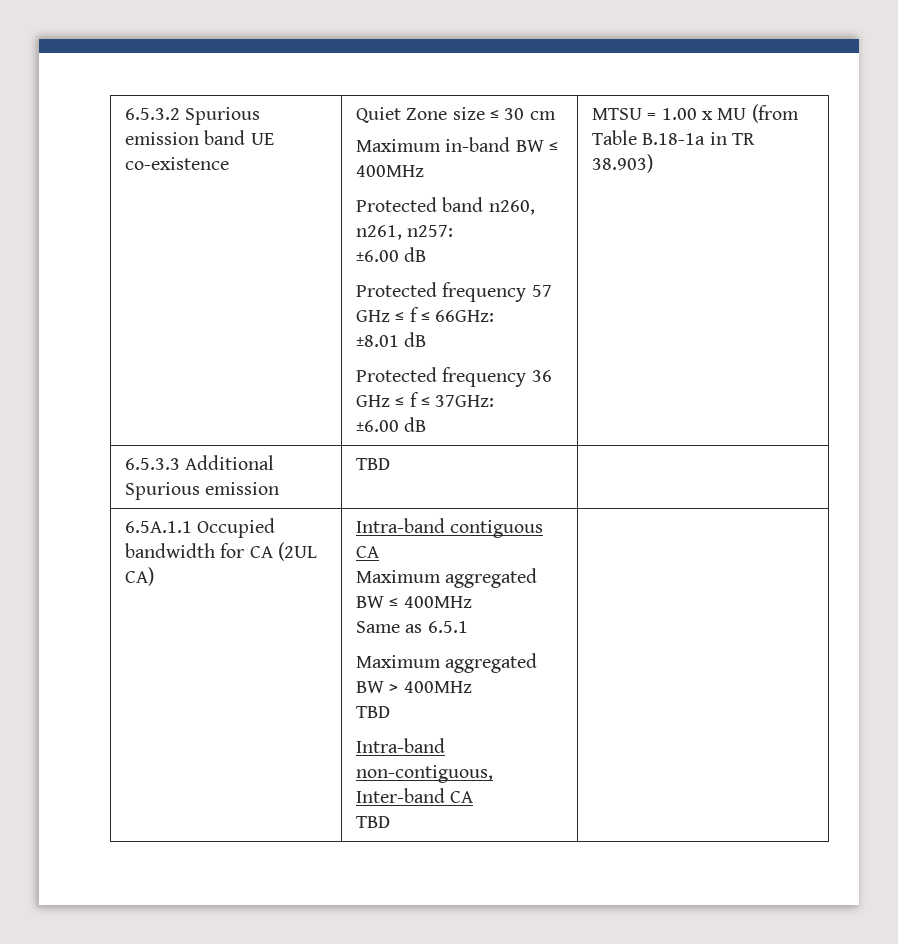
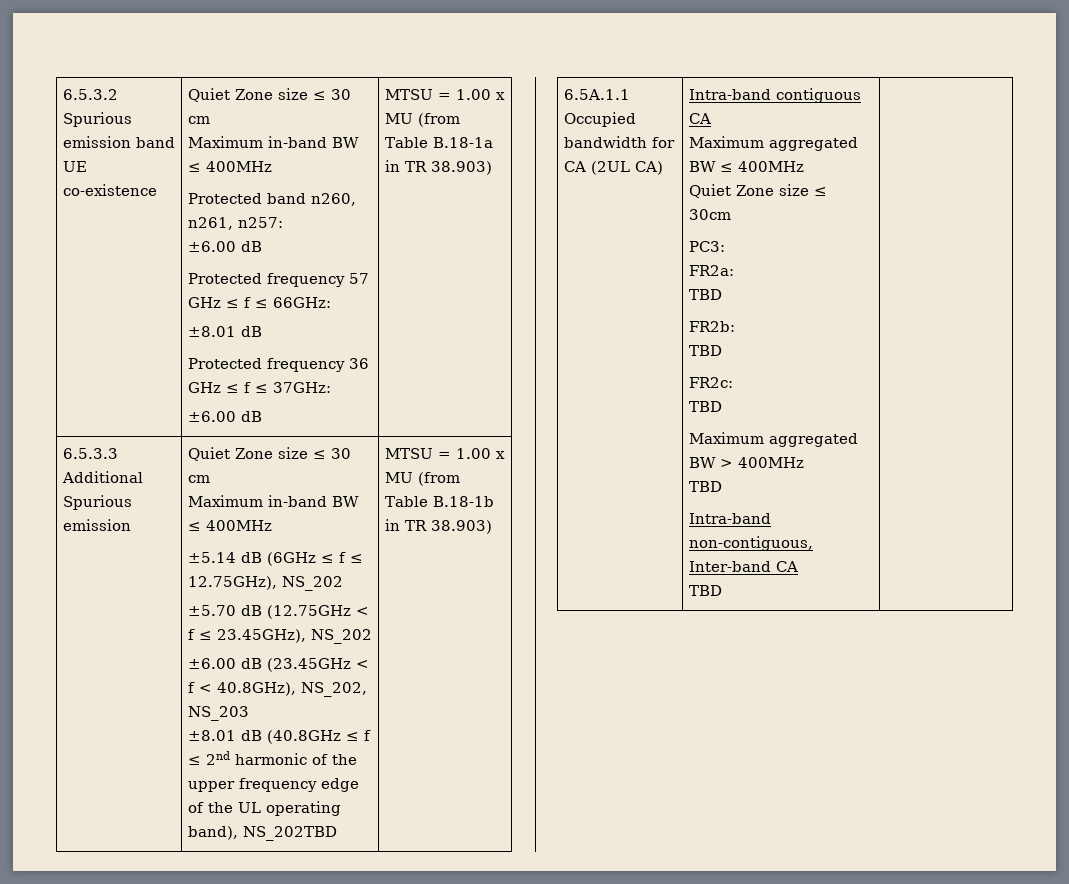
[356,458,391,470] TBD | -> [187,447,351,461] [187,475,210,483] [187,495,359,507] [187,520,272,531] [187,552,363,566] [187,576,343,591] [187,605,369,619] [187,629,372,644] [187,658,369,672] [187,682,367,697] [187,706,249,721] [187,730,371,744] [187,751,357,765] [187,778,359,792] [187,801,341,816] [187,826,337,841] [384,448,505,459] [384,472,460,486] [384,496,494,507] [384,519,492,534] Quiet Zone size ≤ 30 cm // Maximum in-band BW ≤ 400MHz // ±5.14 dB (6GHz ≤ f ≤ 12.75GHz), NS_202 // ±5.70 dB (12.75GHz < f ≤ 23.45GHz), NS_202 // ±6.00 dB (23.45GHz < f < 40.8GHz), NS_202, NS_203 // ±8.01 dB (40.8GHz ≤ f ≤ 2nd harmonic of the upper frequency edge of the UL operating band), NS_202TBD | MTSU = 1.00 x MU (from Table B.18-1b in TR 38.903)
[356,621,468,633] Same as 6.5.1 -> [688,184,827,198] [688,209,731,220] [688,241,725,252] [688,265,734,276] [688,289,722,300] [688,321,735,332] [688,345,722,356] [688,377,733,388] [688,401,722,412] Quiet Zone size ≤ 30cm // PC3: // FR2a: // TBD // FR2b: // TBD // FR2c: // TBD

